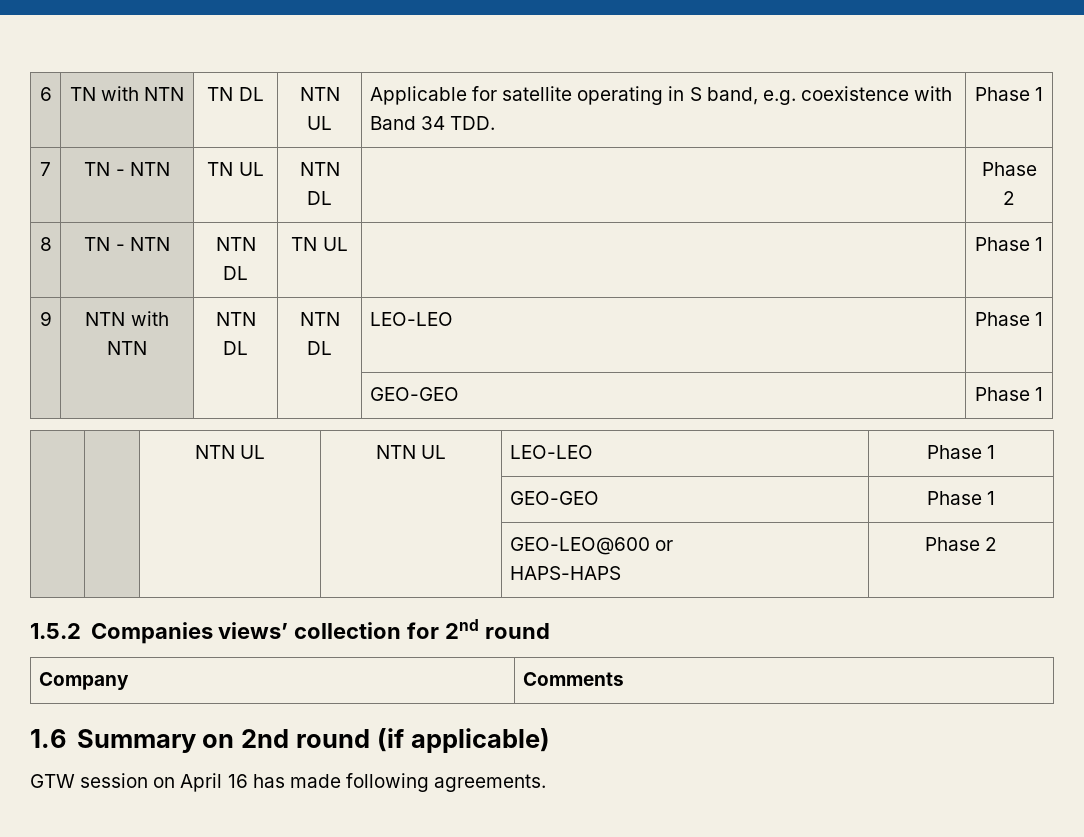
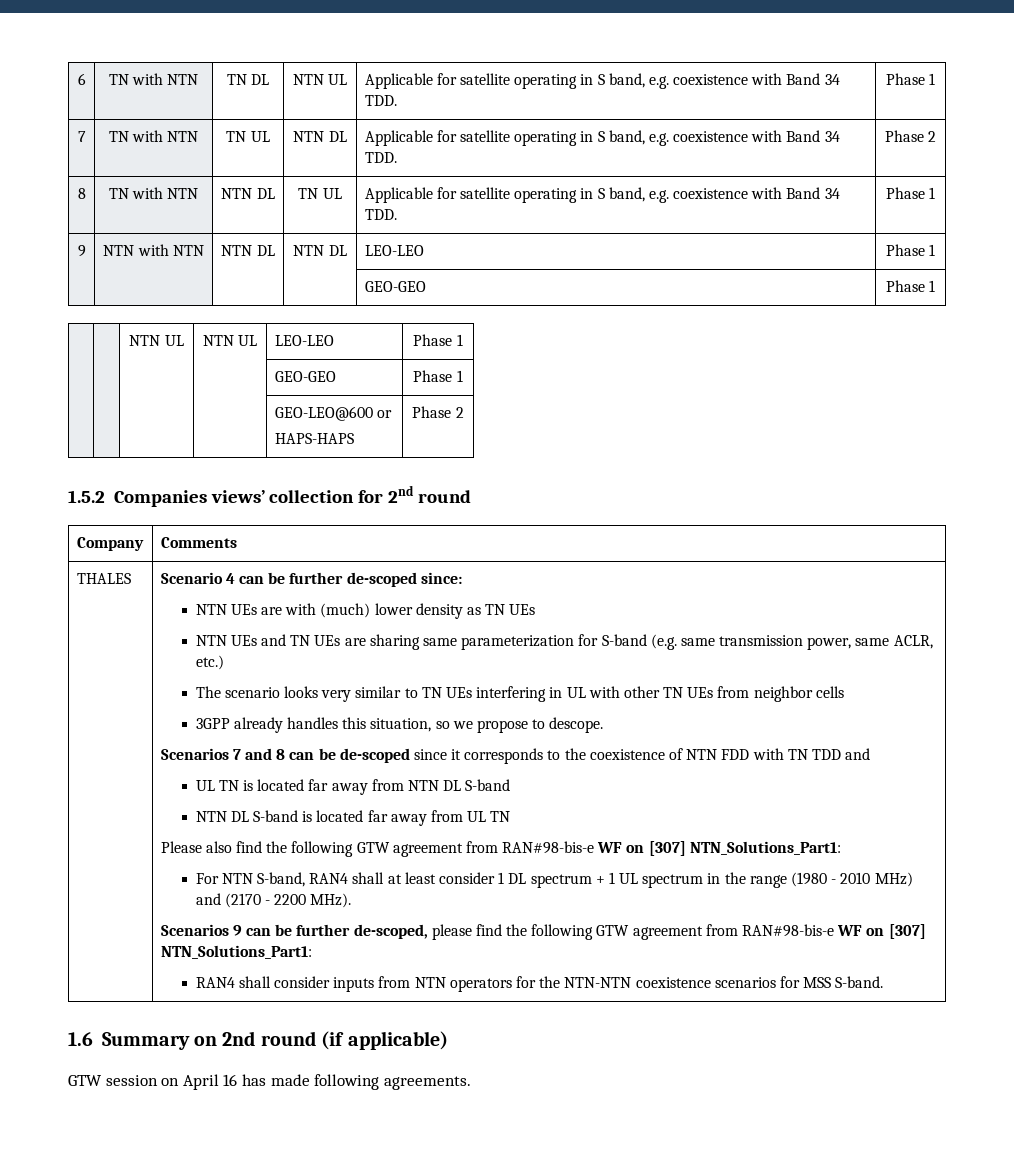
[115,169,125,176] - -> [132,130,163,142] with
(332, 198) none -> [364,130,840,146] [364,152,397,163] Applicable for satellite operating in S band, e.g. coexistence with Band 34 TDD.
[115,244,125,251] - -> [132,187,163,199] with
(348, 244) none -> [364,187,840,203] [364,209,397,220] Applicable for satellite operating in S band, e.g. coexistence with Band 34 TDD.
(624, 679) none -> [76,573,131,584] [160,572,462,587] [195,603,536,619] [195,634,933,650] [195,655,224,670] [195,686,844,702] [195,717,604,733] [160,748,871,764] [195,779,511,795] [195,810,511,826] [160,841,841,857] [195,872,913,888] [195,893,352,908] [160,924,926,940] [160,945,312,959] [195,976,884,992] // THALES | Scenario 4 can be further de-scoped since: // NTN UEs are with (much) lower density as TN UEs // NTN UEs and TN UEs are sharing same parameterization for S-band (e.g. same transmission power, same ACLR, etc.) // The scenario looks very similar to TN UEs interfering in UL with other TN UEs from neighbor cells // 3GPP already handles this situation, so we propose to descope. // Scenarios 7 and 8 can be de-scoped since it corresponds to the coexistence of NTN FDD with TN TDD and // UL TN is located far away from NTN DL S-band // NTN DL S-band is located far away from UL TN // Please also find the following GTW agreement from RAN#98-bis-e WF on [307] NTN_Solutions_Part1: // For NTN S-band, RAN4 shall at least consider 1 DL spectrum + 1 UL spectrum in the range (1980 - 2010 MHz) and (2170 - 2200 MHz). // Scenarios 9 can be further de-scoped, please find the following GTW agreement from RAN#98-bis-e WF on [307] NTN_Solutions_Part1: // RAN4 shall consider inputs from NTN operators for the NTN-NTN coexistence scenarios for MSS S-band.

